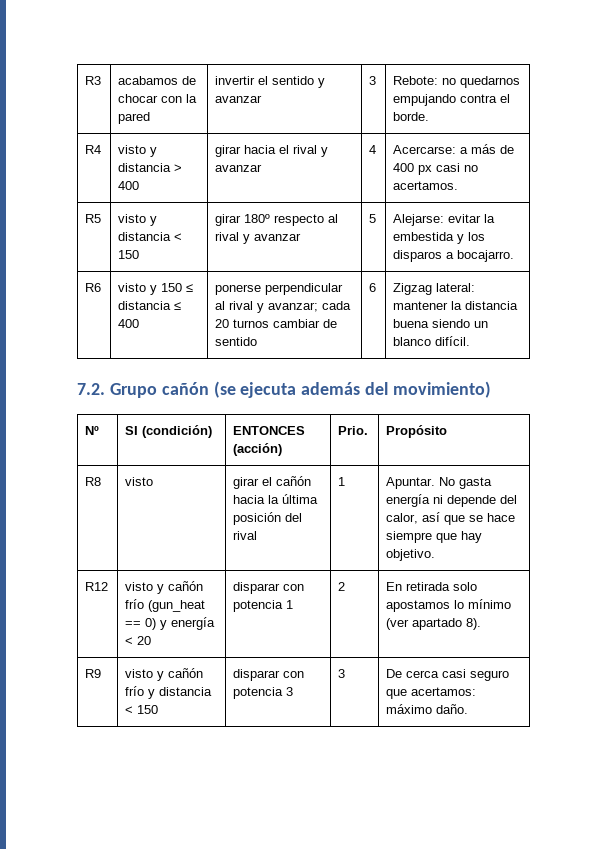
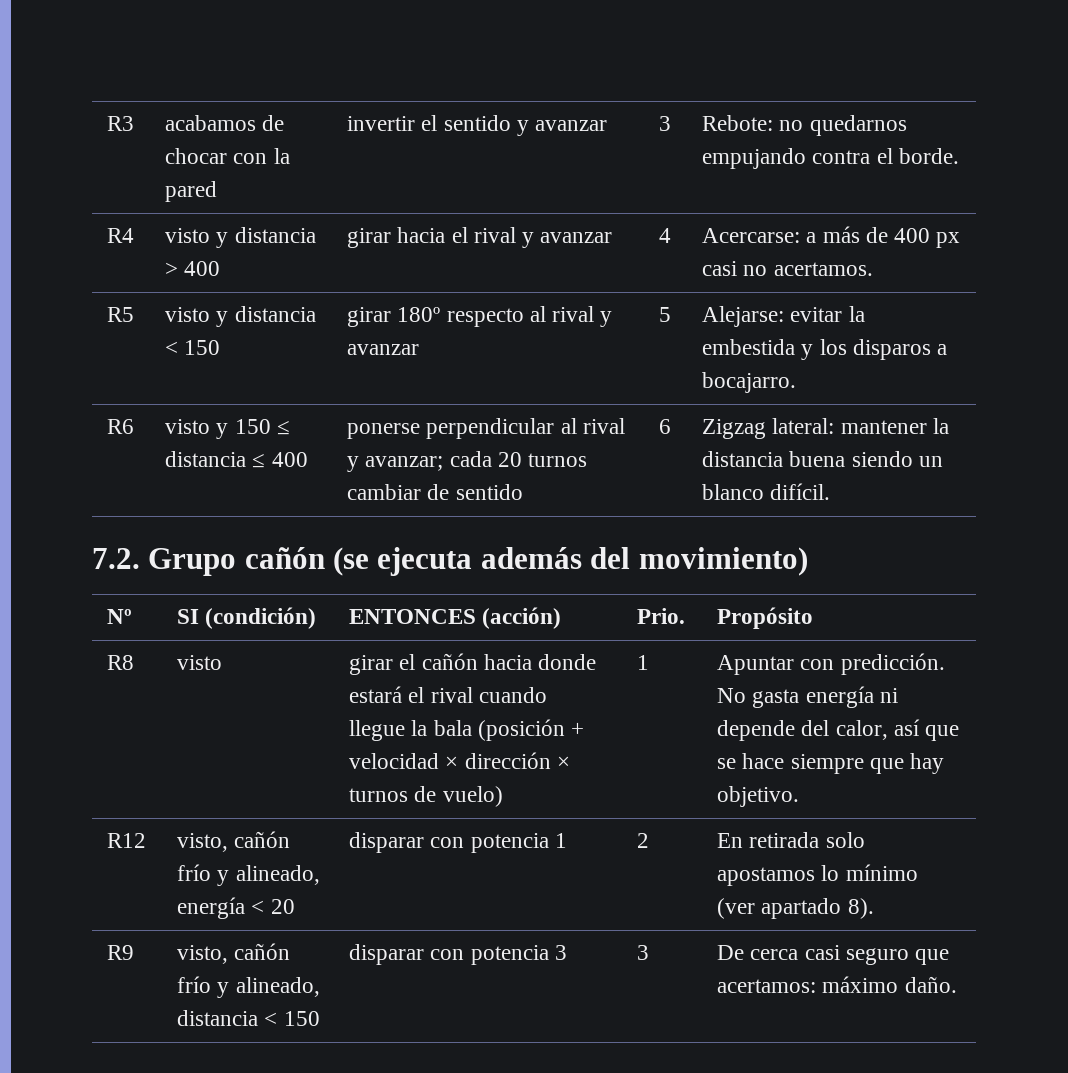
[268,494,319,504] [233,512,303,525] [233,531,258,540] [338,477,346,486] [386,477,436,489] la última posición del rival | 1 | Apuntar. -> [538,654,597,670] [349,686,547,703] [349,719,585,741] [349,752,570,769] [349,786,503,807] [637,655,650,670] [717,653,945,675] donde estará el rival cuando llegue la bala (posición + velocidad × dirección × turnos de vuelo) | 1 | Apuntar con predicción.
[125,581,204,594] [125,599,206,612] [125,618,168,630] visto y cañón frío (gun_heat == 0) y -> [177,831,291,852] [177,864,320,886] visto, cañón frío y alineado,
[125,668,204,681] [125,686,156,699] visto y cañón frío y -> [177,943,291,964] [177,976,320,998] visto, cañón frío y alineado,

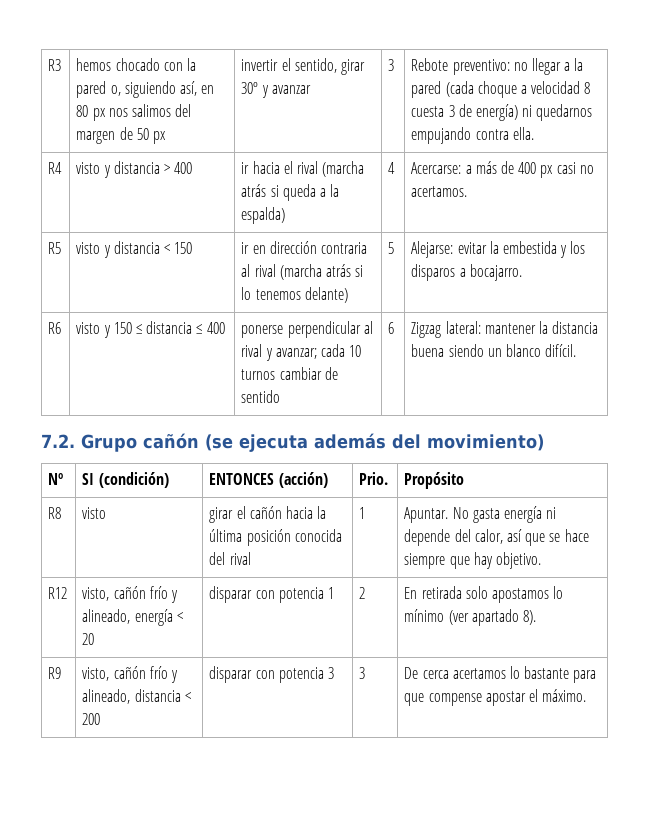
[165,115,285,131] [165,148,228,164] acabamos de chocar -> [76,58,160,71] hemos chocado
(218, 191) none -> [110,81,215,98] [76,104,192,121] [76,127,166,144] o, siguiendo así, en 80 px nos salimos del margen de 50 px
[443,115,511,131] sentido -> [294,58,365,75] [241,82,259,94] sentido, girar 30º
[702,115,804,131] Rebote: no -> [411,58,584,75] [411,81,591,98] [411,104,533,121] Rebote preventivo: no llegar a la pared (cada choque a velocidad 8 cuesta 3 de energía) ni
[876,148,959,164] el borde. -> [512,127,534,140] ella.
[347,228,392,248] girar -> [241,162,250,174] ir
[522,232,613,248] y avanzar -> [322,161,365,177] [241,184,340,201] [241,207,286,224] (marcha atrás si queda a la espalda)
[347,306,613,327] [347,344,420,355] girar 180º respecto al rival y avanzar -> [241,241,367,254] [241,264,364,280] [241,287,348,303] ir en dirección contraria al rival (marcha atrás si lo tenemos delante)
[497,452,522,467] 20 -> [349,345,362,357] 10
[538,654,597,670] [349,686,547,703] [349,719,585,741] [349,752,570,769] [349,786,503,807] [637,655,650,670] [717,653,945,675] donde estará el rival cuando llegue la bala (posición + velocidad × dirección × turnos de vuelo) | 1 | Apuntar con predicción. -> [317,506,327,519] [209,529,342,546] [209,552,251,565] [359,507,366,519] [404,507,449,523] la última posición conocida del rival | 1 | Apuntar.
[283,1011,320,1026] 150 -> [82,713,101,725] 200
[804,945,950,965] [717,976,957,993] casi seguro que acertamos: máximo daño. -> [452,666,597,683] [404,689,587,706] acertamos lo bastante para que compense apostar el máximo.

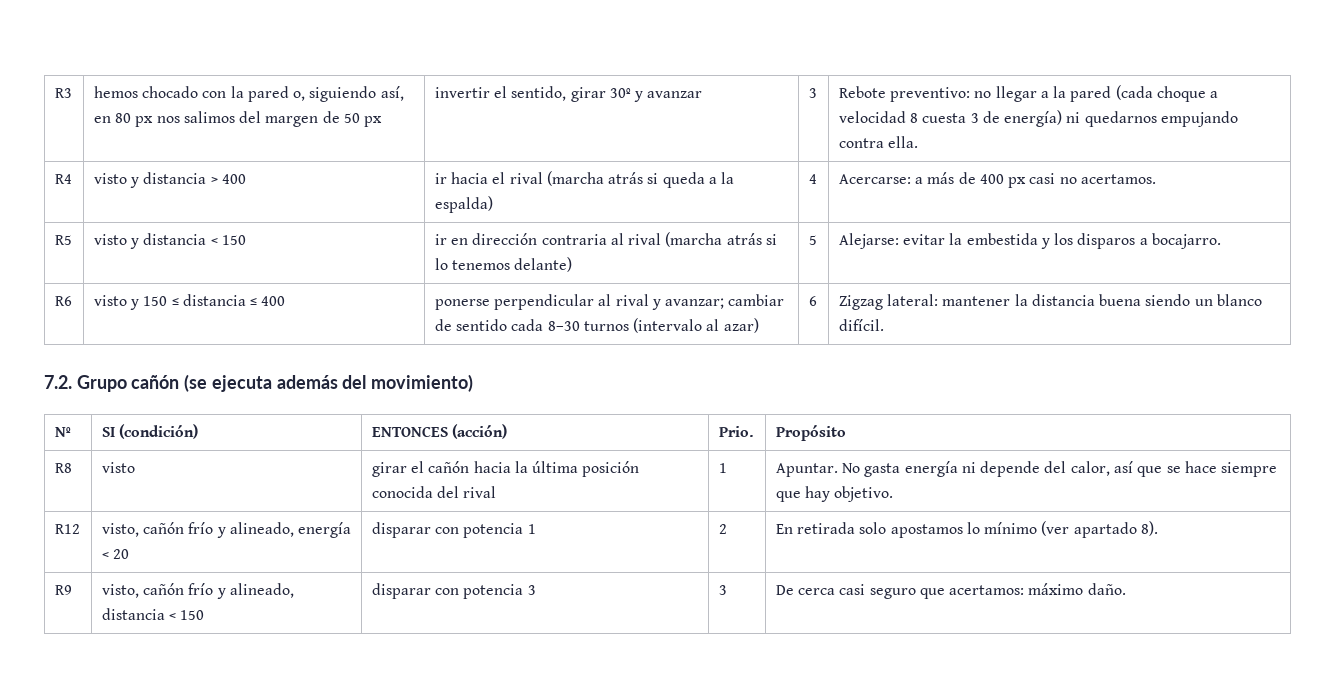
[320,344,362,357] [241,369,276,380] cada 10 turnos -> (725, 303) none
(281, 396) none -> [511,318,759,333] cada 8–30 turnos (intervalo al azar)
[82,713,101,725] 200 -> [180,610,205,620] 150
[452,666,597,683] [404,689,587,706] acertamos lo bastante para que compense apostar el máximo. -> [839,583,1126,599] casi seguro que acertamos: máximo daño.

